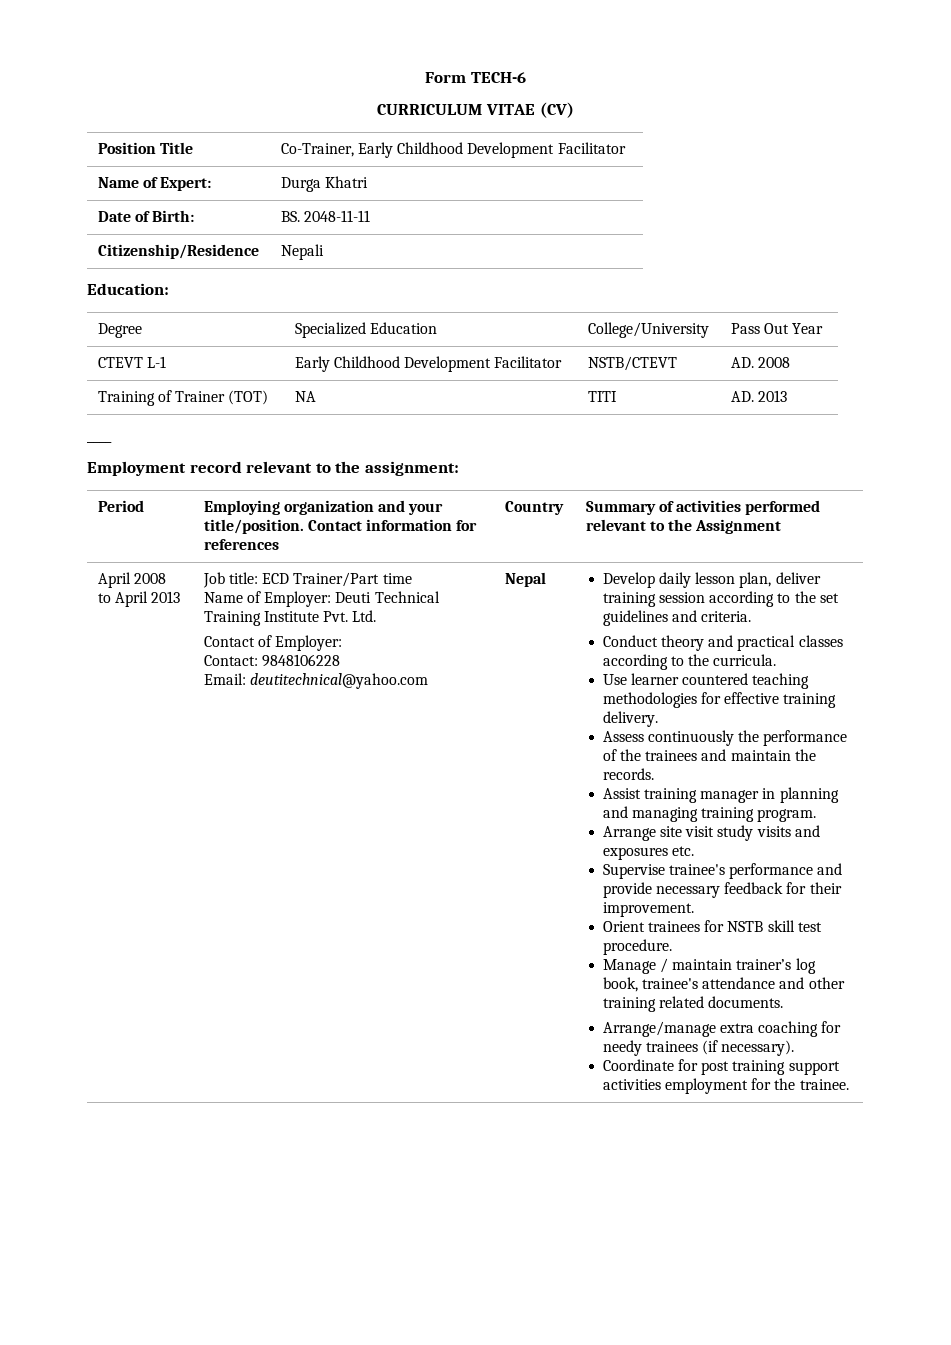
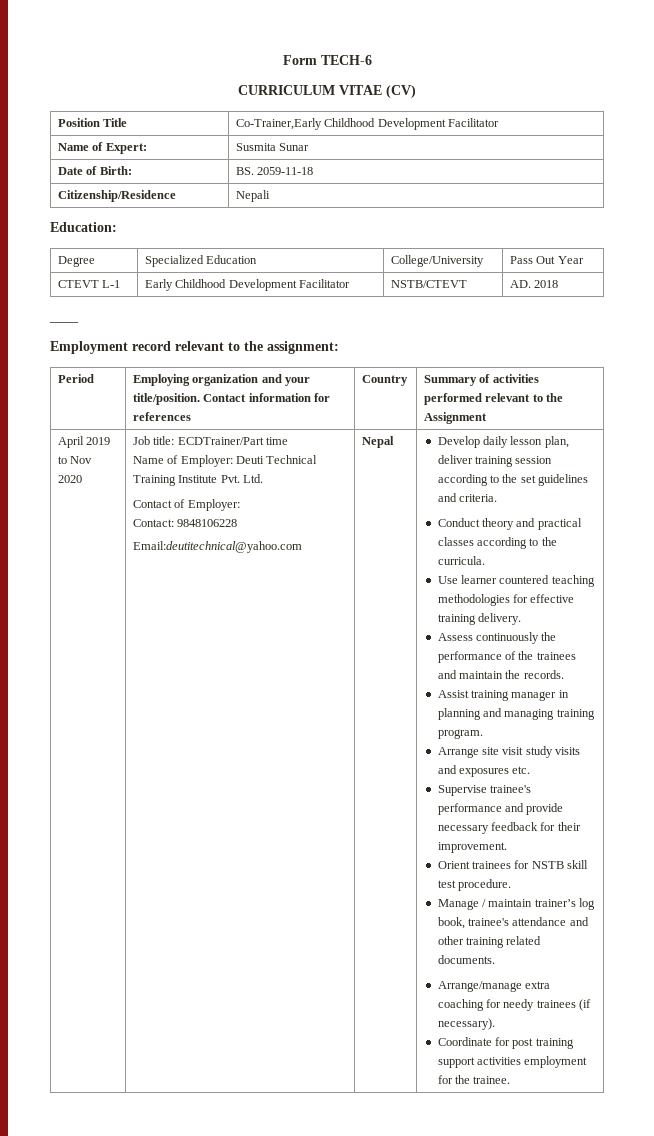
[280,142,394,158] Co-Trainer, Early -> [235,118,322,130] Co-Trainer,Early
[280,176,369,192] Durga Khatri -> [235,143,310,151] Susmita Sunar
[304,210,371,222] 2048-11-11 -> [257,167,314,175] 2059-11-18
[758,357,791,368] [97,390,269,406] [294,391,316,402] [587,391,617,402] [730,390,788,402] 2008 // Training of Trainer (TOT) | NA | TITI | AD. 2013 -> [534,280,559,288] 2018
[134,573,167,584] [97,591,181,607] 2008 to April 2013 -> [86,437,111,445] [57,456,93,464] [57,475,82,483] 2019 to Nov 2020
[262,572,380,587] ECD Trainer/Part -> [177,437,264,445] ECDTrainer/Part
[203,673,429,689] Email: deutitechnical@yahoo.com -> [132,541,302,553] Email:deutitechnical@yahoo.com

